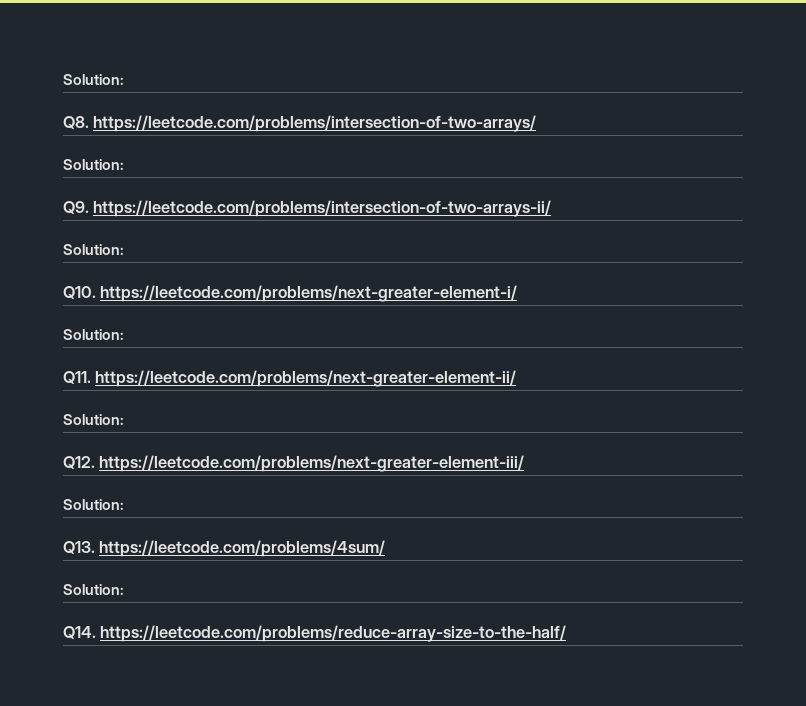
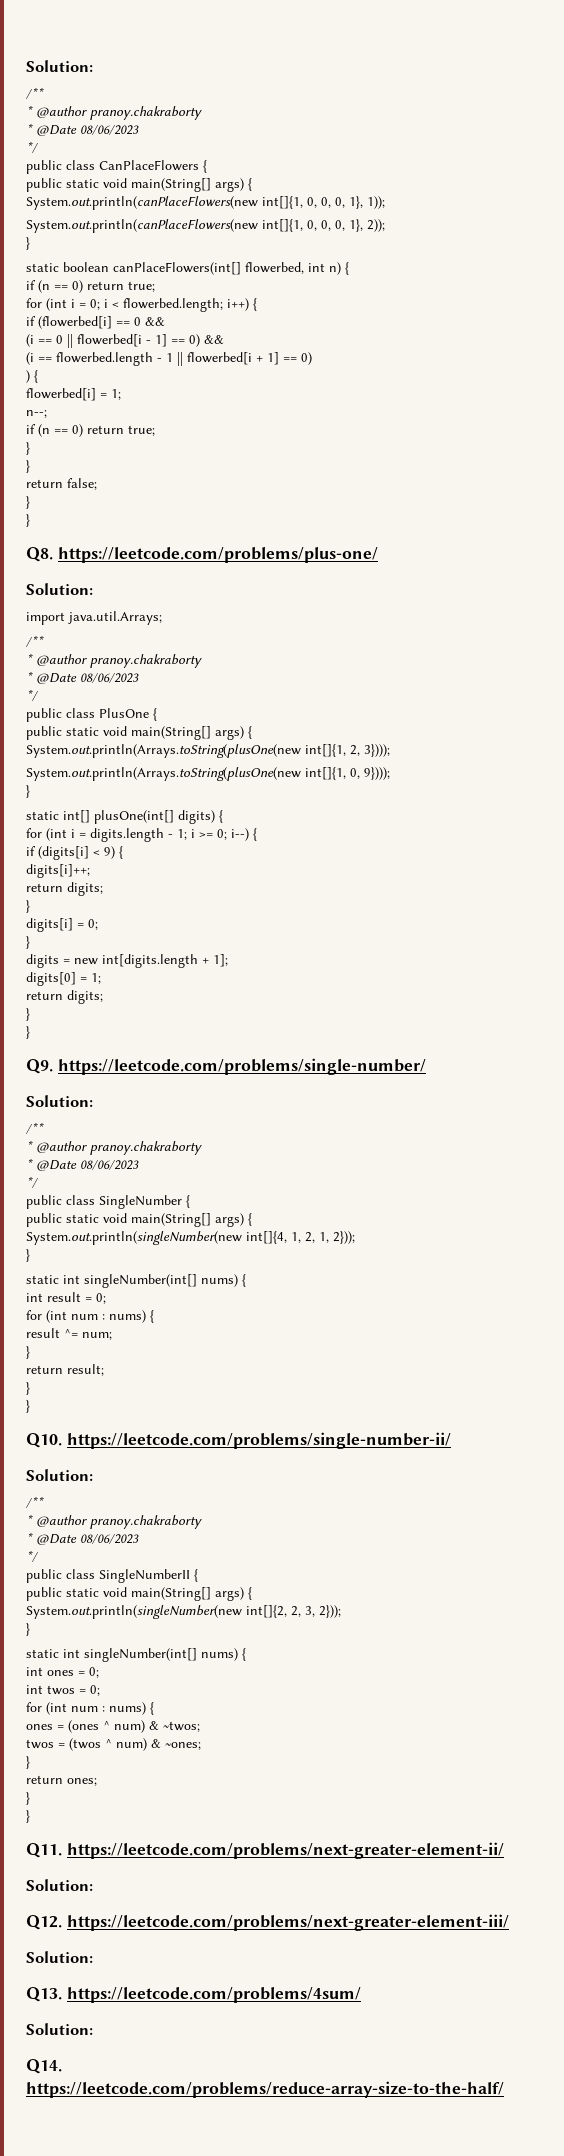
[63,74,124,85] Solution: -> [26,60,93,72] [26,87,44,99] [26,105,202,120] [26,123,139,136] [26,141,39,153] [26,160,207,174] [26,178,252,192] [26,196,385,210] [26,219,385,233] [26,237,30,250] [26,262,349,275] [26,280,155,293] [26,298,257,312] [26,316,165,329] [26,334,224,348] [26,352,312,366] [26,370,38,383] [26,388,121,401] [26,410,47,418] [26,424,155,437] [26,442,30,455] [26,460,30,473] [26,478,97,490] [26,496,30,509] [26,514,30,527] Solution: // /** // * @author pranoy.chakraborty // * @Date 08/06/2023 // */ // public class CanPlaceFlowers { // public static void main(String[] args) { // System.out.println(canPlaceFlowers(new int[]{1, 0, 0, 0, 1}, 1)); // System.out.println(canPlaceFlowers(new int[]{1, 0, 0, 0, 1}, 2)); // } // static boolean canPlaceFlowers(int[] flowerbed, int n) { // if (n == 0) return true; // for (int i = 0; i < flowerbed.length; i++) { // if (flowerbed[i] == 0 && // (i == 0 || flowerbed[i - 1] == 0) && // (i == flowerbed.length - 1 || flowerbed[i + 1] == 0) // ) { // flowerbed[i] = 1; // n--; // if (n == 0) return true; // } // } // return false; // } // }
[93,115,537,132] [63,159,124,170] https://leetcode.com/problems/intersection-of-two-arrays/ // Solution: -> [57,547,378,563] [26,583,93,595] [26,611,162,625] [26,635,44,647] [26,653,202,668] [26,671,139,684] [26,689,39,701] [26,708,157,722] [26,726,252,740] [26,744,390,758] [26,767,390,781] [26,785,30,798] [26,810,223,824] [26,828,257,842] [26,846,123,860] [26,864,90,878] [26,882,103,896] [26,900,30,913] [26,918,98,932] [26,936,30,949] [26,954,228,968] [26,972,101,986] [26,990,103,1004] [26,1008,30,1021] [26,1026,30,1039] https://leetcode.com/problems/plus-one/ // Solution: // import java.util.Arrays; // /** // * @author pranoy.chakraborty // * @Date 08/06/2023 // */ // public class PlusOne { // public static void main(String[] args) { // System.out.println(Arrays.toString(plusOne(new int[]{1, 2, 3}))); // System.out.println(Arrays.toString(plusOne(new int[]{1, 0, 9}))); // } // static int[] plusOne(int[] digits) { // for (int i = digits.length - 1; i >= 0; i--) { // if (digits[i] < 9) { // digits[i]++; // return digits; // } // digits[i] = 0; // } // digits = new int[digits.length + 1]; // digits[0] = 1; // return digits; // } // }
[93,200,552,217] [63,244,124,255] https://leetcode.com/problems/intersection-of-two-arrays-ii/ // Solution: -> [57,1058,426,1075] [26,1095,93,1107] [26,1122,44,1134] [26,1140,202,1155] [26,1158,139,1171] [26,1176,39,1188] [26,1195,190,1209] [26,1213,252,1227] [26,1231,355,1245] [26,1249,30,1262] [26,1274,246,1288] [26,1292,106,1304] [26,1310,154,1323] [26,1328,112,1340] [26,1346,30,1359] [26,1364,104,1376] [26,1382,30,1395] [26,1400,30,1413] https://leetcode.com/problems/single-number/ // Solution: // /** // * @author pranoy.chakraborty // * @Date 08/06/2023 // */ // public class SingleNumber { // public static void main(String[] args) { // System.out.println(singleNumber(new int[]{4, 1, 2, 1, 2})); // } // static int singleNumber(int[] nums) { // int result = 0; // for (int num : nums) { // result ^= num; // } // return result; // } // }
[100,285,518,302] [63,329,124,340] https://leetcode.com/problems/next-greater-element-i/ // Solution: -> [66,1432,451,1449] [26,1469,93,1481] [26,1496,44,1508] [26,1514,202,1529] [26,1532,139,1545] [26,1550,39,1562] [26,1569,198,1583] [26,1587,252,1601] [26,1605,341,1619] [26,1623,30,1636] [26,1648,246,1662] [26,1667,99,1678] [26,1685,100,1696] [26,1702,154,1715] [26,1720,200,1733] [26,1738,201,1751] [26,1756,30,1769] [26,1775,97,1786] [26,1792,30,1805] [26,1810,30,1823] https://leetcode.com/problems/single-number-ii/ // Solution: // /** // * @author pranoy.chakraborty // * @Date 08/06/2023 // */ // public class SingleNumberII { // public static void main(String[] args) { // System.out.println(singleNumber(new int[]{2, 2, 3, 2})); // } // static int singleNumber(int[] nums) { // int ones = 0; // int twos = 0; // for (int num : nums) { // ones = (ones ^ num) & ~twos; // twos = (twos ^ num) & ~ones; // } // return ones; // } // }

